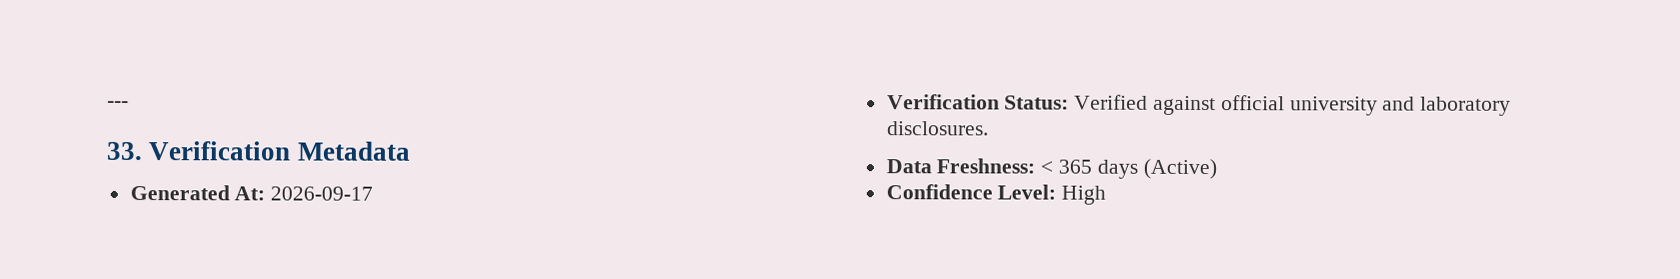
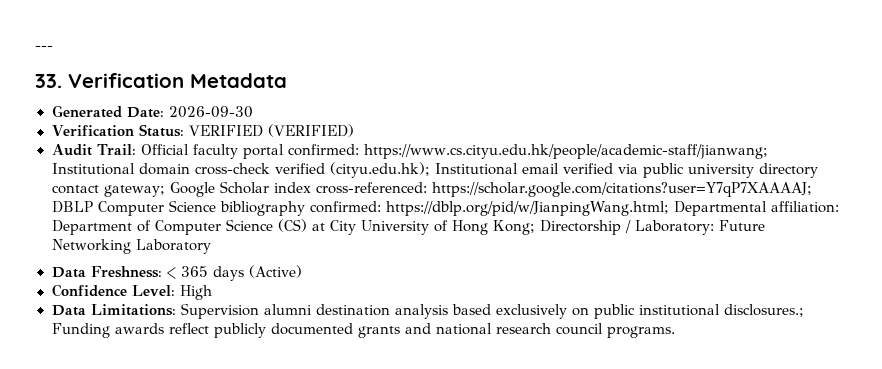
[234,186,374,201] At: 2026-09-17 -> [126,106,253,118] Date: 2026-09-30
[1074,94,1512,116] [886,121,989,136] Verified against official university and laboratory disclosures. -> [189,124,355,137] [51,144,769,159] [51,162,818,178] [51,181,813,197] [51,200,840,216] [51,219,765,235] [51,239,211,254] VERIFIED (VERIFIED) // Audit Trail: Official faculty portal confirmed: https://www.cs.cityu.edu.hk/people/academic-staff/jianwang; Institutional domain cross-check verified (cityu.edu.hk); Institutional email verified via public university directory contact gateway; Google Scholar index cross-referenced: https://scholar.google.com/citations?user=Y7qP7XAAAAJ; DBLP Computer Science bibliography confirmed: https://dblp.org/pid/w/JianpingWang.html; Departmental affiliation: Department of Computer Science (CS) at City University of Hong Kong; Directorship / Laboratory: Future Networking Laboratory
(1107, 195) none -> [51,303,804,319] [51,323,675,338] // Data Limitations: Supervision alumni destination analysis based exclusively on public institutional disclosures.; Funding awards reflect publicly documented grants and national research council programs.

